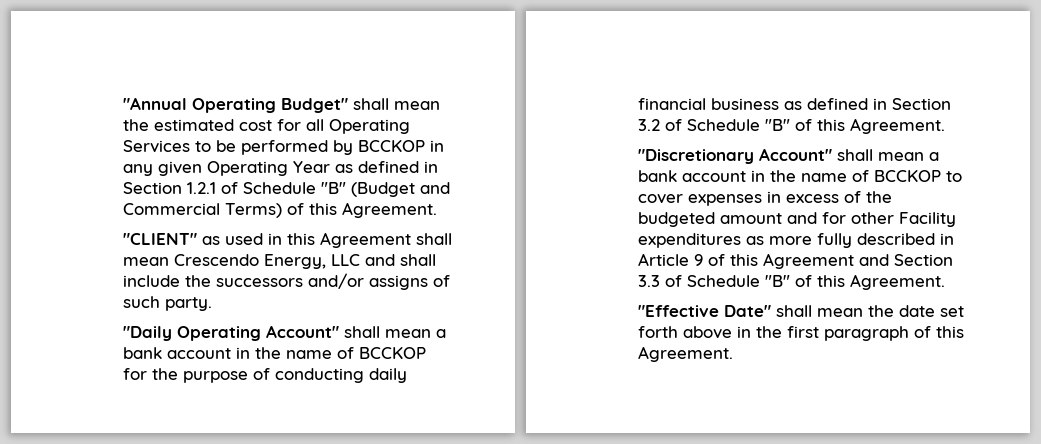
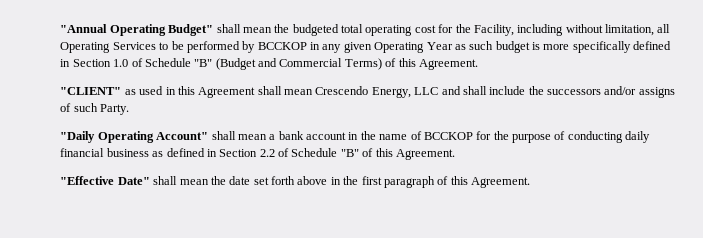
[154,119,302,131] estimated cost for -> [292,24,655,36] budgeted total operating cost for the Facility, including without limitation,
[358,161,439,173] [123,182,217,194] defined in Section 1.2.1 -> [469,41,672,53] [60,59,129,67] such budget is more specifically defined in Section 1.0
[165,297,213,311] party. -> [100,104,130,115] Party.
[638,118,946,134] [638,148,940,164] [638,170,963,182] [638,191,893,206] [638,212,957,227] [638,233,955,248] [638,253,954,269] [638,275,661,287] 3.2 of Schedule "B" of this Agreement. // "Discretionary Account" shall mean a bank account in the name of BCCKOP to cover expenses in excess of the budgeted amount and for other Facility expenditures as more fully described in Article 9 of this Agreement and Section 3.3 -> [259,149,275,157] 2.2

